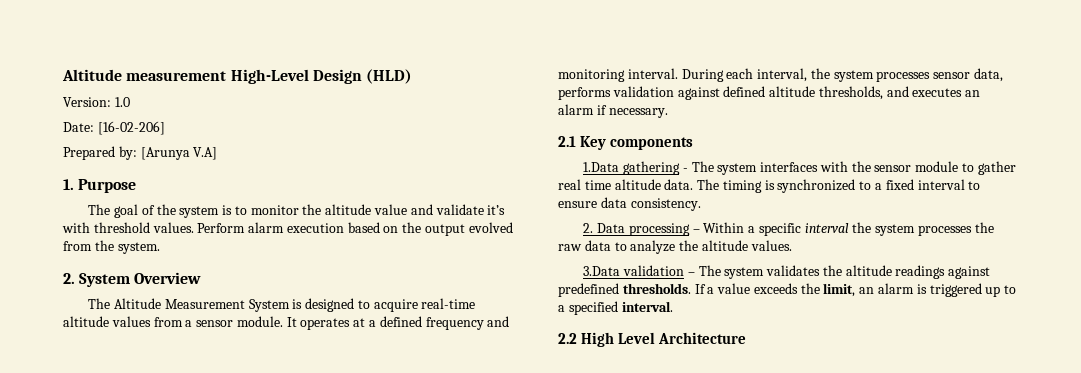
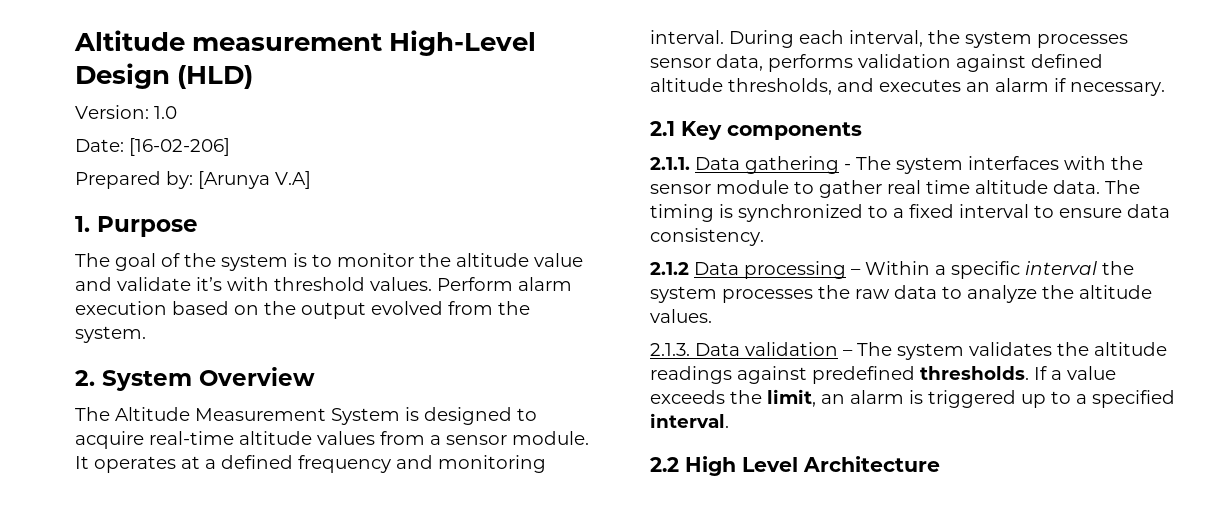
[583,162,620,172] 1.Data -> [650,157,740,170] 2.1.1. Data
[583,223,594,233] 2. -> [650,262,689,275] 2.1.2
[583,266,621,276] 3.Data -> [650,343,740,356] 2.1.3. Data

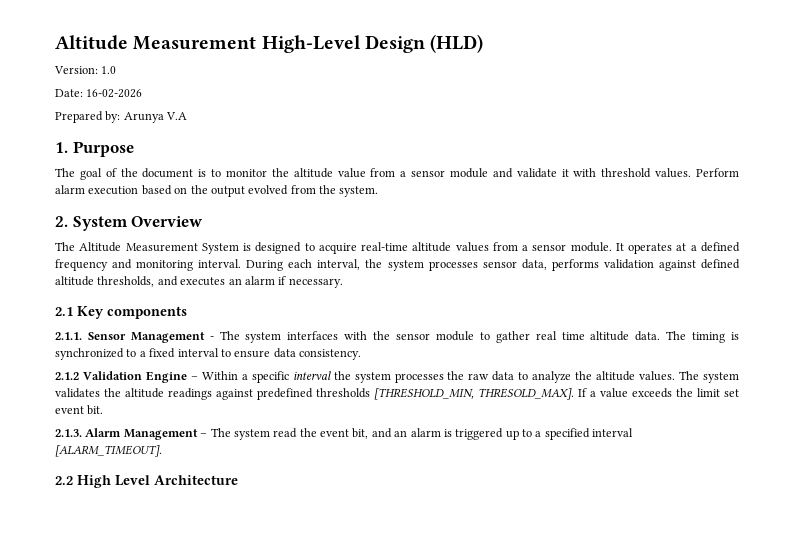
[74,30,383,51] Altitude measurement -> [55,35,257,50] Altitude Measurement
[129,138,230,156] [16-02-206] -> [86,89,143,98] 16-02-2026
[198,171,311,189] [Arunya V.A] -> [123,112,188,123] Arunya V.A
[221,254,288,271] system -> [142,168,194,178] document
(583, 260) none -> [370,168,488,178] from a sensor module
[196,277,222,291] it’s -> [561,169,569,177] it
[695,156,839,174] Data gathering -> [87,332,205,343] Sensor Management
[694,261,846,279] Data processing -> [82,371,187,383] Validation Engine
[650,342,853,356] // 2.1.3. Data validation – -> (676, 376) none
[920,366,1029,380] thresholds. -> [316,388,574,400] thresholds [THRESHOLD_MIN, THRESOLD_MAX].
[767,389,816,407] limit, -> [697,388,739,397] [55,405,104,415] [55,428,392,440] limit set event bit. // 2.1.3. Alarm Management – The system read the event bit, and
[650,413,729,428] interval. -> [592,428,634,437] [55,445,162,457] interval [ALARM_TIMEOUT].

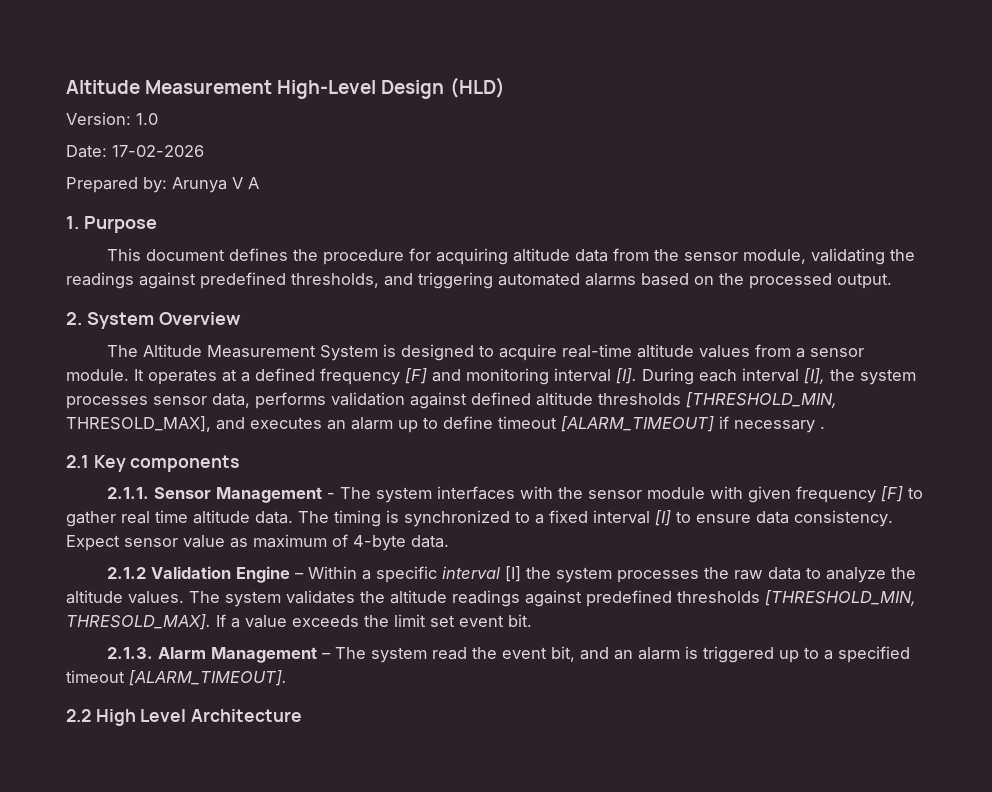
[86,89,143,98] 16-02-2026 -> [112,145,204,157] 17-02-2026
[166,112,188,120] V.A -> [232,177,259,189] V A
[55,168,739,180] [55,185,379,197] The goal of the document is to monitor the altitude value from a sensor module and validate it with threshold values. Perform alarm execution based on the output evolved from the system. -> [107,248,916,265] [66,272,892,289] This document defines the procedure for acquiring altitude data from the sensor module, validating the readings against predefined thresholds, and triggering automated alarms based on the processed output.
(108, 265) none -> [405,368,427,384] [F]
[198,259,361,271] interval. During each interval, -> [554,368,825,385] interval [I]. During each interval [I],
[97,276,155,287] thresholds, -> [598,392,837,408] [66,416,211,432] thresholds [THRESHOLD_MIN, THRESOLD_MAX],
[278,276,343,288] if necessary. -> [398,416,825,433] up to define timeout [ALARM_TIMEOUT] if necessary .
(474, 336) none -> [710,486,904,503] with given frequency [F]
(219, 352) none -> [655,510,671,526] [I]
(361, 354) none -> [66,534,449,551] Expect sensor value as maximum of 4-byte data.
(331, 375) none -> [505,566,522,582] [I]
[592,428,634,437] interval -> [66,670,125,683] timeout

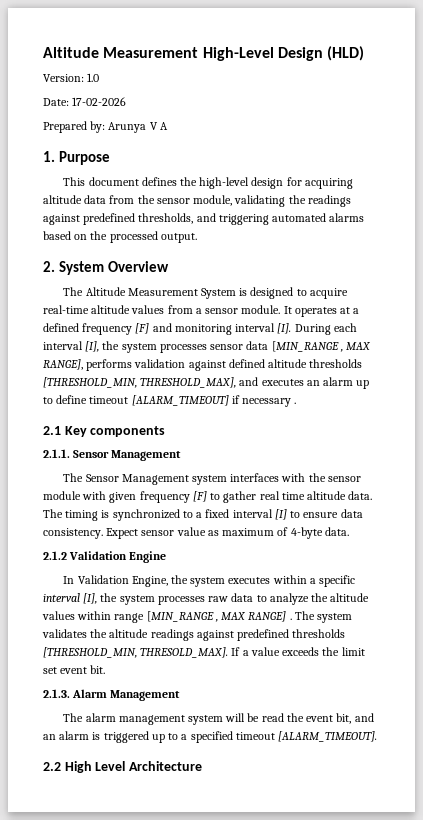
[323,249,405,265] procedure -> [199,177,284,189] high-level design
[212,393,250,408] data, -> [246,341,372,352] [43,359,83,370] data [MIN_RANGE , MAX RANGE],
[66,416,211,432] THRESOLD_MAX], -> [140,377,237,388] THRESHOLD_MAX],
[327,487,372,499] - The -> [63,473,189,485] // The Sensor Management
[295,566,358,579] – Within -> [63,575,307,587] // In Validation Engine, the system executes within
[505,566,730,583] [I] the system processes the -> [83,593,205,605] [I], the system processes
[128,591,184,604] values. -> [42,611,292,623] values within range [MIN_RANGE , MAX RANGE] .
[322,647,428,663] – The system -> [63,713,260,725] // The alarm management system will be

